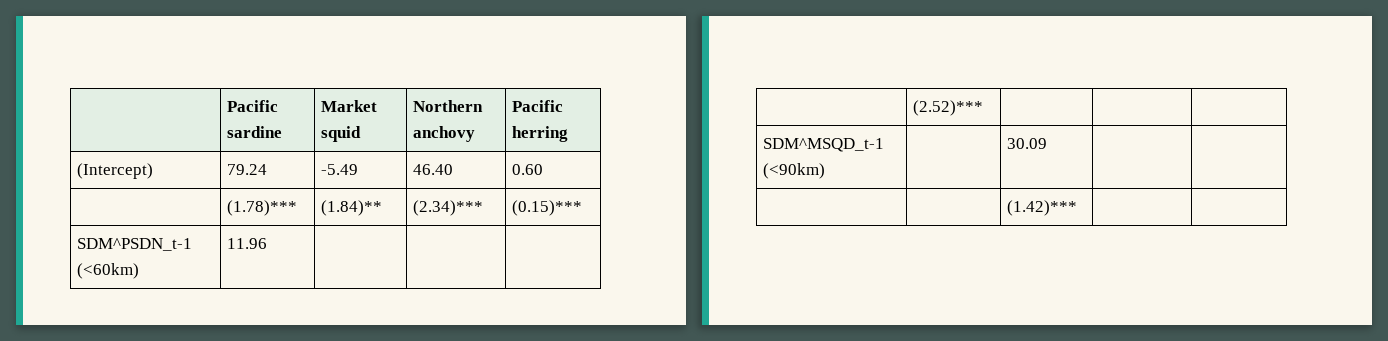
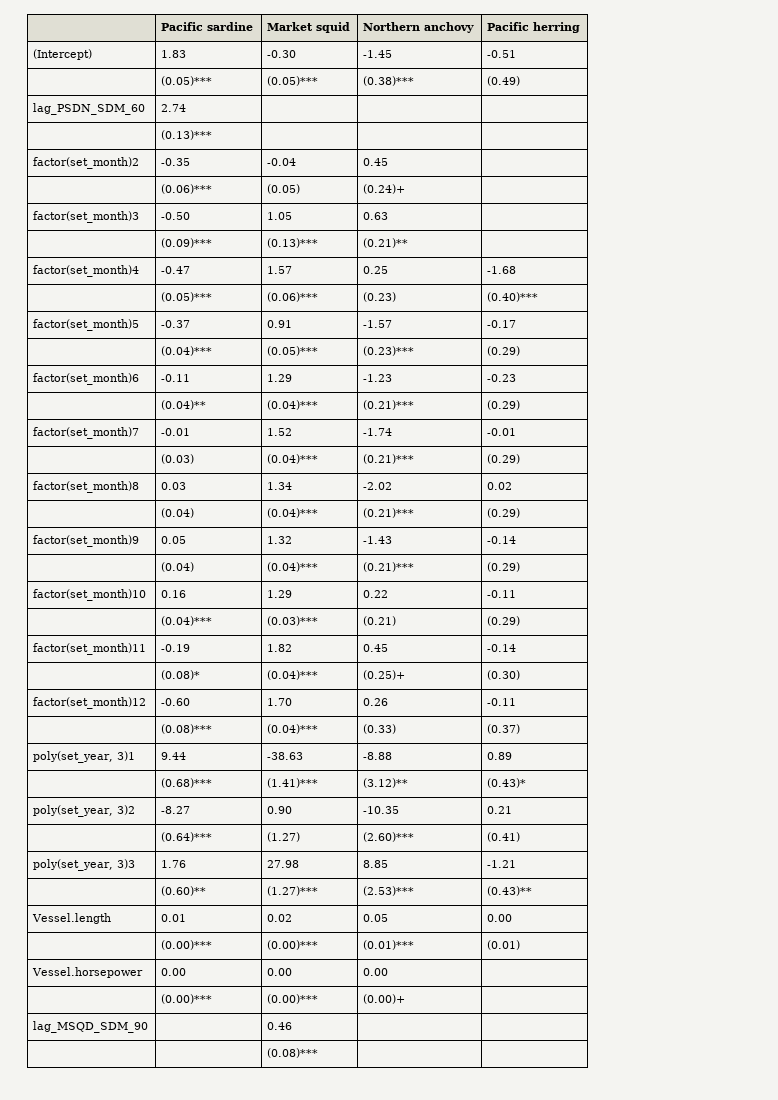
[226,164,267,175] [320,164,358,175] [412,164,453,175] [511,164,543,175] [226,200,297,216] [320,200,382,216] [412,200,483,216] [511,200,582,216] [76,238,192,251] [76,263,139,279] [226,238,267,249] [912,100,983,116] [762,138,884,152] [762,163,825,179] [1006,138,1047,149] [1006,200,1077,216] 79.24 | -5.49 | 46.40 | 0.60 // | (1.78)*** | (1.84)** | (2.34)*** | (0.15)*** // SDM^PSDN_t-1 (<60km) | 11.96 | | | // | (2.52)*** | | | // SDM^MSQD_t-1 (<90km) | | 30.09 | | // | | (1.42)*** -> [161,50,187,58] [267,50,297,58] [363,50,393,58] [487,50,517,58] [161,76,213,86] [267,76,319,86] [363,76,415,86] [487,76,521,86] [33,103,146,115] [161,104,187,112] [161,130,213,140] [33,157,140,169] [161,158,191,166] [267,158,297,166] [363,158,389,166] [161,184,213,194] [267,184,301,194] [363,184,406,194] [33,211,140,223] [161,212,191,220] [267,212,293,220] [363,212,389,220] [161,238,213,248] [267,238,319,248] [363,238,409,248] [33,265,140,277] [161,266,191,274] [267,266,293,274] [363,266,389,274] [487,266,517,274] [161,292,213,302] [267,292,319,302] [363,292,397,302] [487,292,539,302] [33,319,140,331] [161,320,191,328] [267,320,293,328] [363,320,393,328] [487,320,517,328] [161,346,213,356] [267,346,319,356] [363,346,415,356] [487,346,521,356] [33,373,140,385] [161,374,191,382] [267,374,293,382] [363,374,393,382] [487,374,517,382] [161,400,207,410] [267,400,319,410] [363,400,415,410] [487,400,521,410] [33,427,140,439] [161,428,191,436] [267,428,293,436] [363,428,393,436] [487,428,517,436] [161,454,195,464] [267,454,319,464] [363,454,415,464] [487,454,521,464] [33,481,140,493] [161,482,187,490] [267,482,293,490] [363,482,393,490] [487,482,513,490] [161,508,195,518] [267,508,319,518] [363,508,415,518] [487,508,521,518] [33,535,140,547] [161,536,187,544] [267,536,293,544] [363,536,393,544] [487,536,517,544] [161,562,195,572] [267,562,319,572] [363,562,415,572] [487,562,521,572] [33,589,147,601] [161,590,187,598] [267,590,293,598] [363,590,389,598] [487,590,517,598] [161,616,213,626] [267,616,319,626] [363,616,397,626] [487,616,521,626] [33,643,147,655] [161,644,191,652] [267,644,293,652] [363,644,389,652] [487,644,517,652] [161,670,201,680] [267,670,319,680] [363,670,406,680] [487,670,521,680] [33,697,147,709] [161,698,191,706] [267,698,293,706] [363,698,389,706] [487,698,517,706] [161,724,213,734] [267,724,319,734] [363,724,397,734] [487,724,521,734] [33,751,136,763] [161,752,187,760] [267,752,304,760] [363,752,393,760] [487,752,513,760] [161,778,213,788] [267,778,319,788] [363,778,409,788] [487,778,527,788] [33,805,136,817] [161,806,191,814] [267,806,293,814] [363,806,400,814] [487,806,513,814] [161,832,213,842] [267,832,301,842] [363,832,415,842] [487,832,521,842] [33,859,136,871] [161,860,187,868] [267,860,300,868] [363,860,389,868] [487,860,517,868] [161,886,207,896] [267,886,319,896] [363,886,415,896] [487,886,533,896] [32,913,112,924] [161,914,187,922] [267,914,293,922] [363,914,389,922] [487,914,513,922] [161,940,213,950] [267,940,319,950] [363,940,415,950] [487,940,521,950] [32,967,144,978] [161,968,187,976] [267,968,293,976] [363,968,389,976] [161,994,213,1004] [267,994,319,1004] [363,994,406,1004] [33,1021,149,1033] [267,1022,293,1030] [267,1048,319,1058] 1.83 | -0.30 | -1.45 | -0.51 // | (0.05)*** | (0.05)*** | (0.38)*** | (0.49) // lag_PSDN_SDM_60 | 2.74 | | | // | (0.13)*** | | | // factor(set_month)2 | -0.35 | -0.04 | 0.45 | // | (0.06)*** | (0.05) | (0.24)+ | // factor(set_month)3 | -0.50 | 1.05 | 0.63 | // | (0.09)*** | (0.13)*** | (0.21)** | // factor(set_month)4 | -0.47 | 1.57 | 0.25 | -1.68 // | (0.05)*** | (0.06)*** | (0.23) | (0.40)*** // factor(set_month)5 | -0.37 | 0.91 | -1.57 | -0.17 // | (0.04)*** | (0.05)*** | (0.23)*** | (0.29) // factor(set_month)6 | -0.11 | 1.29 | -1.23 | -0.23 // | (0.04)** | (0.04)*** | (0.21)*** | (0.29) // factor(set_month)7 | -0.01 | 1.52 | -1.74 | -0.01 // | (0.03) | (0.04)*** | (0.21)*** | (0.29) // factor(set_month)8 | 0.03 | 1.34 | -2.02 | 0.02 // | (0.04) | (0.04)*** | (0.21)*** | (0.29) // factor(set_month)9 | 0.05 | 1.32 | -1.43 | -0.14 // | (0.04) | (0.04)*** | (0.21)*** | (0.29) // factor(set_month)10 | 0.16 | 1.29 | 0.22 | -0.11 // | (0.04)*** | (0.03)*** | (0.21) | (0.29) // factor(set_month)11 | -0.19 | 1.82 | 0.45 | -0.14 // | (0.08)* | (0.04)*** | (0.25)+ | (0.30) // factor(set_month)12 | -0.60 | 1.70 | 0.26 | -0.11 // | (0.08)*** | (0.04)*** | (0.33) | (0.37) // poly(set_year, 3)1 | 9.44 | -38.63 | -8.88 | 0.89 // | (0.68)*** | (1.41)*** | (3.12)** | (0.43)* // poly(set_year, 3)2 | -8.27 | 0.90 | -10.35 | 0.21 // | (0.64)*** | (1.27) | (2.60)*** | (0.41) // poly(set_year, 3)3 | 1.76 | 27.98 | 8.85 | -1.21 // | (0.60)** | (1.27)*** | (2.53)*** | (0.43)** // Vessel.length | 0.01 | 0.02 | 0.05 | 0.00 // | (0.00)*** | (0.00)*** | (0.01)*** | (0.01) // Vessel.horsepower | 0.00 | 0.00 | 0.00 | // | (0.00)*** | (0.00)*** | (0.00)+ | // lag_MSQD_SDM_90 | | 0.46 | | // | | (0.08)***

